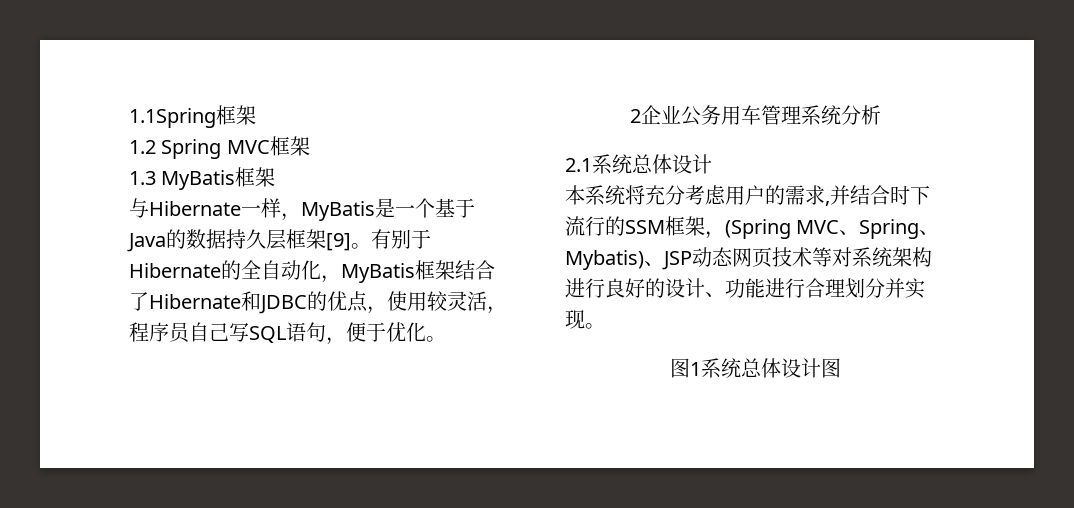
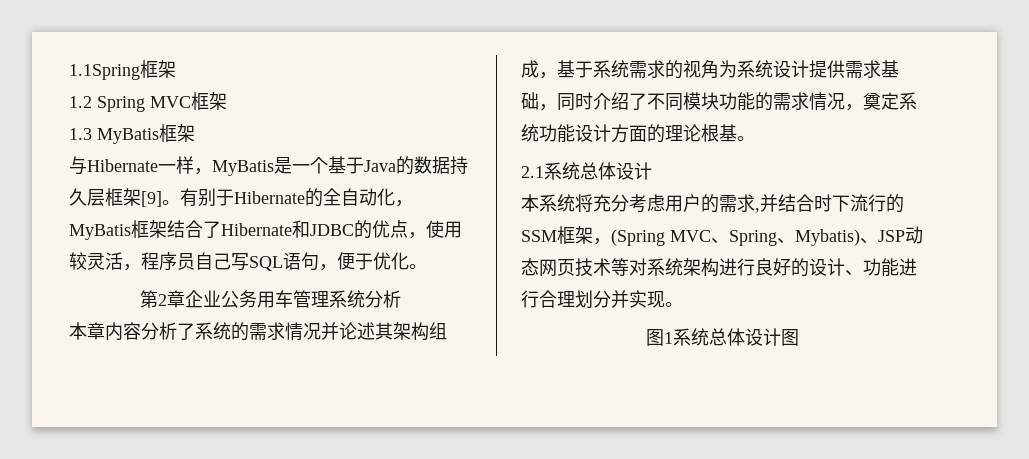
[629,109,641,123] 2 -> [139,290,185,308] 第2章
(881, 115) none -> [69,322,447,341] [521,60,899,79] [521,92,917,111] [521,124,755,143] // 本章内容分析了系统的需求情况并论述其架构组成，基于系统需求的视角为系统设计提供需求基础，同时介绍了不同模块功能的需求情况，奠定系统功能设计方面的理论根基。

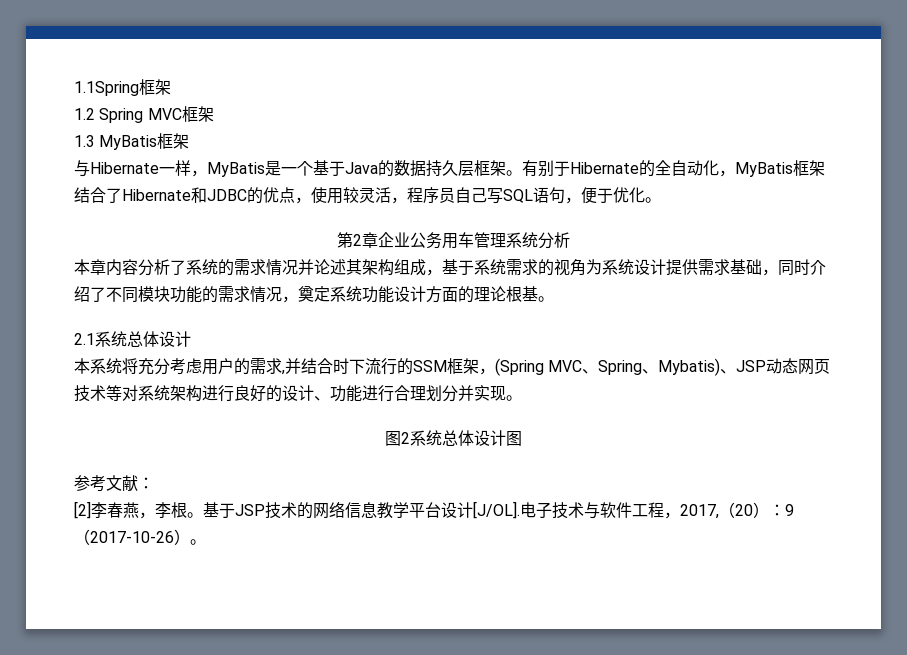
[141,191,162,207] [9] -> (506, 168) none
[663,332,673,344] 1 -> [401,432,410,444] 2
(799, 337) none -> [74,475,154,492] [74,501,794,519] [74,529,206,545] // 参考文献： // [2]李春燕，李根。基于JSP技术的网络信息教学平台设计[J/OL].电子技术与软件工程，2017,（20）：9（2017-10-26）。

